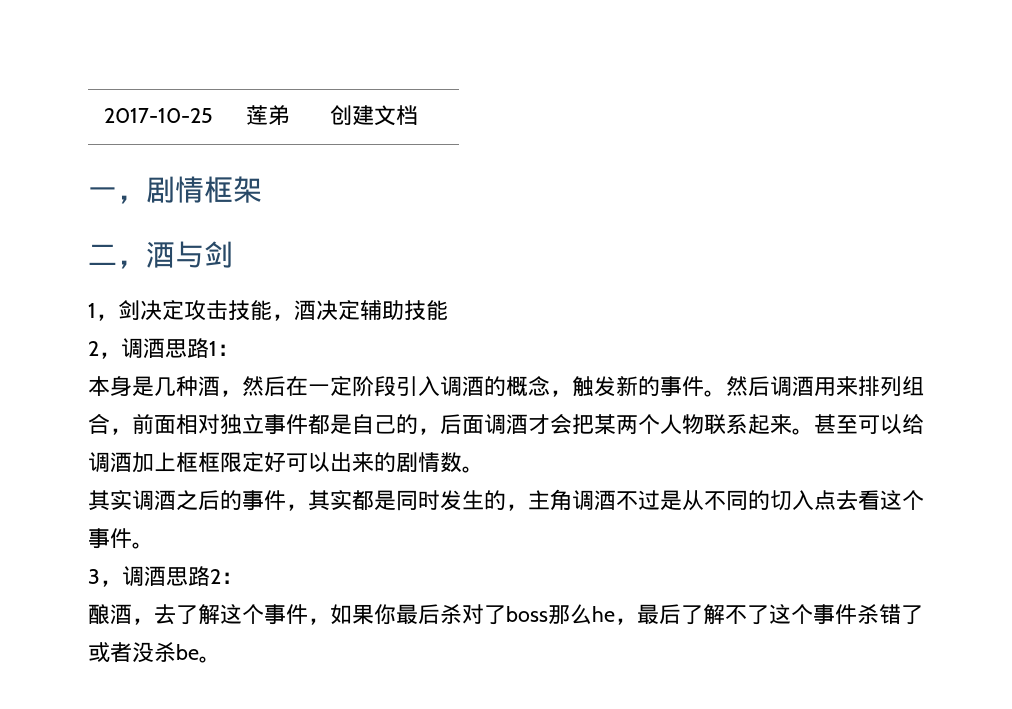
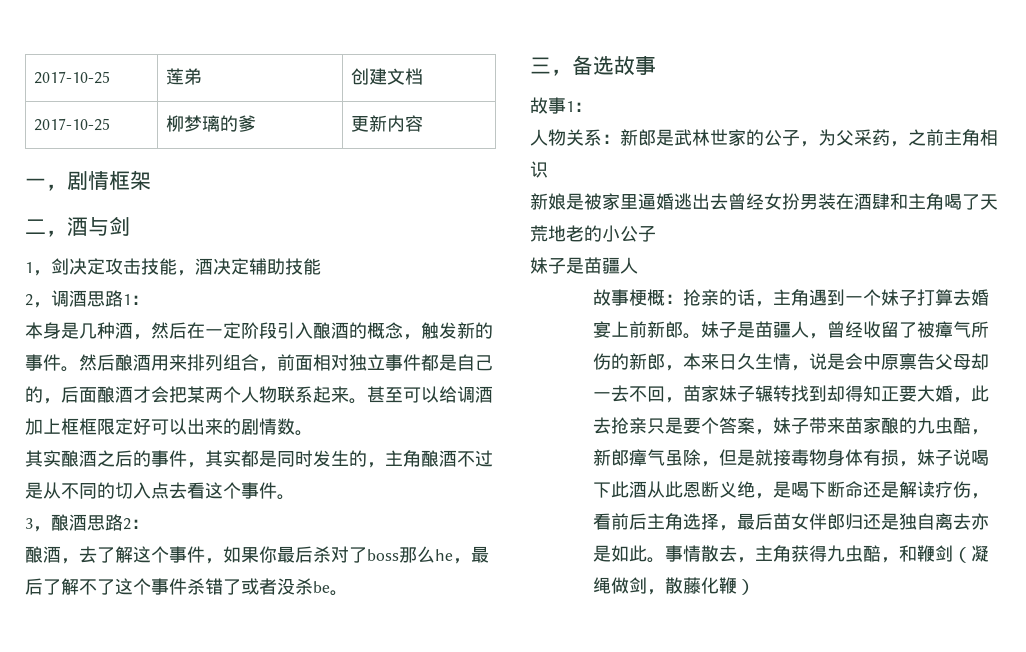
(419, 115) none -> [33,118,110,131] [165,115,256,132] [350,115,423,132] // 2017-10-25 | 柳梦璃的爹 | 更新内容
[440,376,462,396] 调 -> [313,322,331,339] 酿
[770,376,792,396] 调 -> [115,354,133,371] 酿
[484,414,506,434] 调 -> [97,386,115,403] 酿
[132,490,154,510] 调 -> [61,450,79,467] 酿
[572,490,594,510] 调 -> [421,450,439,467] 酿
[122,566,144,586] 调 -> [51,514,69,531] 酿
(221, 659) none -> [530,55,656,76] [530,97,592,114] [530,129,998,147] [530,161,548,178] [530,193,998,210] [530,225,656,242] [530,257,638,274] [592,289,989,307] [592,321,989,339] [592,353,989,371] [592,385,989,403] [592,417,989,435] [592,449,989,467] [592,481,989,499] [592,513,989,531] [592,545,989,563] [592,577,755,595] // 三，备选故事 // 故事1： // 人物关系：新郎是武林世家的公子，为父采药，之前主角相识 // 新娘是被家里逼婚逃出去曾经女扮男装在酒肆和主角喝了天荒地老的小公子 // 妹子是苗疆人 // 故事梗概：抢亲的话，主角遇到一个妹子打算去婚宴上前新郎。妹子是苗疆人，曾经收留了被瘴气所伤的新郎，本来日久生情，说是会中原禀告父母却一去不回，苗家妹子辗转找到却得知正要大婚，此去抢亲只是要个答案，妹子带来苗家酿的九虫醅，新郎瘴气虽除，但是就接毒物身体有损，妹子说喝下此酒从此恩断义绝，是喝下断命还是解读疗伤，看前后主角选择，最后苗女伴郎归还是独自离去亦是如此。事情散去，主角获得九虫醅，和鞭剑（凝绳做剑，散藤化鞭）

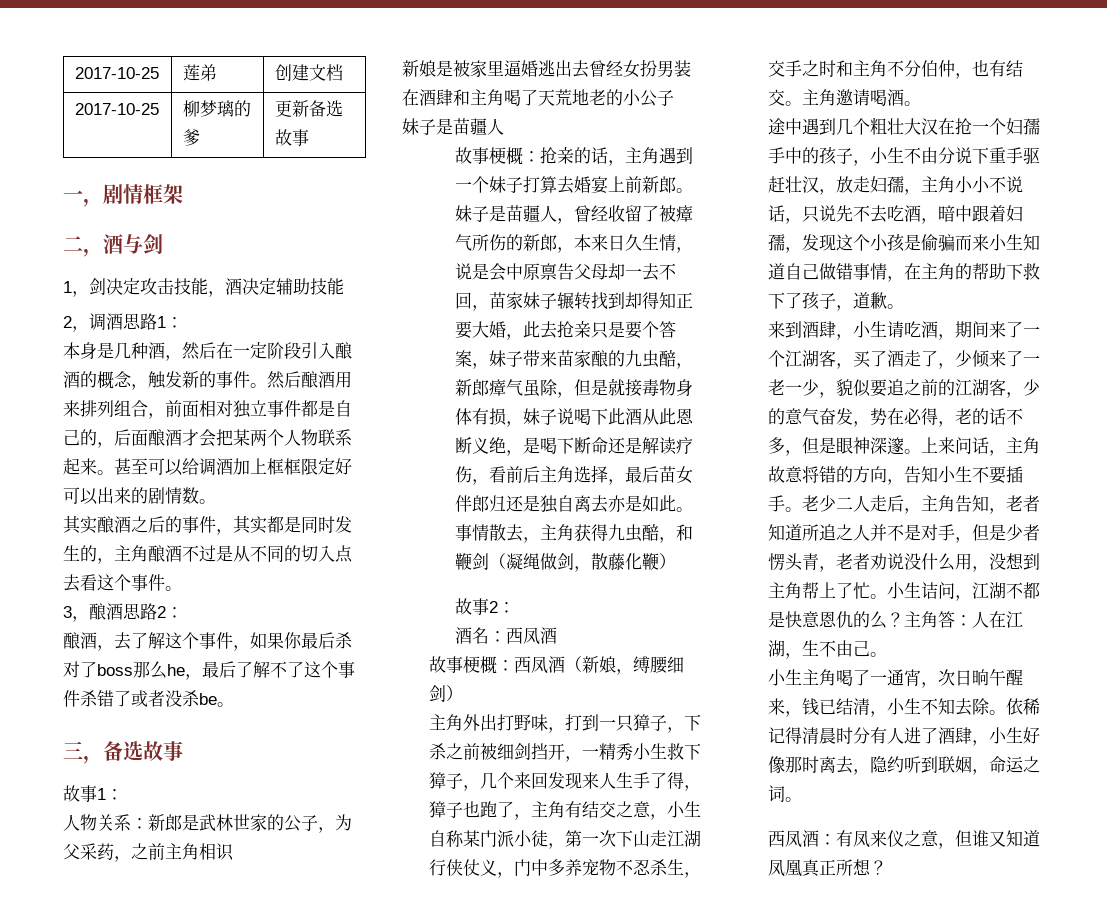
[386,115,423,132] 内容 -> [308,100,343,117] [274,129,309,146] 备选故事
(755, 587) none -> [455,598,516,615] [455,627,558,645] [428,656,684,675] [428,685,463,702] [428,714,701,733] [428,743,701,762] [428,772,701,791] [428,801,701,820] [428,830,701,849] [428,859,701,878] [767,60,1023,79] [767,89,921,106] [767,117,1040,135] [767,147,1040,166] [767,176,1023,195] [767,205,1023,224] [767,234,1040,253] [767,263,1040,282] [767,292,904,311] [767,321,1040,340] [767,350,1040,369] [767,379,1040,398] [767,408,1023,427] [767,437,1040,456] [767,466,1023,485] [767,495,1040,514] [767,524,1040,543] [767,553,1040,572] [767,582,1040,601] [767,611,1023,629] [767,640,887,659] [767,669,1023,688] [767,698,1040,717] [767,727,1040,746] [767,756,1040,775] [767,785,802,802] [767,830,1040,849] [767,859,887,877] // 故事2： // 酒名：西凤酒 // 故事梗概：西凤酒（新娘，缚腰细剑） // 主角外出打野味，打到一只獐子，下杀之前被细剑挡开，一精秀小生救下獐子，几个来回发现来人生手了得，獐子也跑了，主角有结交之意，小生自称某门派小徒，第一次下山走江湖行侠仗义，门中多养宠物不忍杀生，交手之时和主角不分伯仲，也有结交。主角邀请喝酒。 // 途中遇到几个粗壮大汉在抢一个妇孺手中的孩子，小生不由分说下重手驱赶壮汉，放走妇孺，主角小小不说话，只说先不去吃酒，暗中跟着妇孺，发现这个小孩是偷骗而来小生知道自己做错事情，在主角的帮助下救下了孩子，道歉。 // 来到酒肆，小生请吃酒，期间来了一个江湖客，买了酒走了，少倾来了一老一少，貌似要追之前的江湖客，少的意气奋发，势在必得，老的话不多，但是眼神深邃。上来问话，主角故意将错的方向，告知小生不要插手。老少二人走后，主角告知，老者知道所追之人并不是对手，但是少者愣头青，老者劝说没什么用，没想到主角帮上了忙。小生诘问，江湖不都是快意恩仇的么？主角答：人在江湖，生不由己。 // 小生主角喝了一通宵，次日晌午醒来，钱已结清，小生不知去除。依稀记得清晨时分有人进了酒肆，小生好像那时离去，隐约听到联姻，命运之词。 // 西凤酒：有凤来仪之意，但谁又知道凤凰真正所想？

